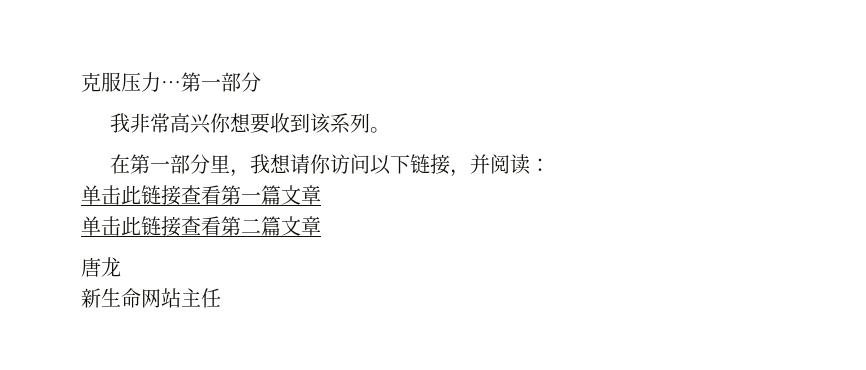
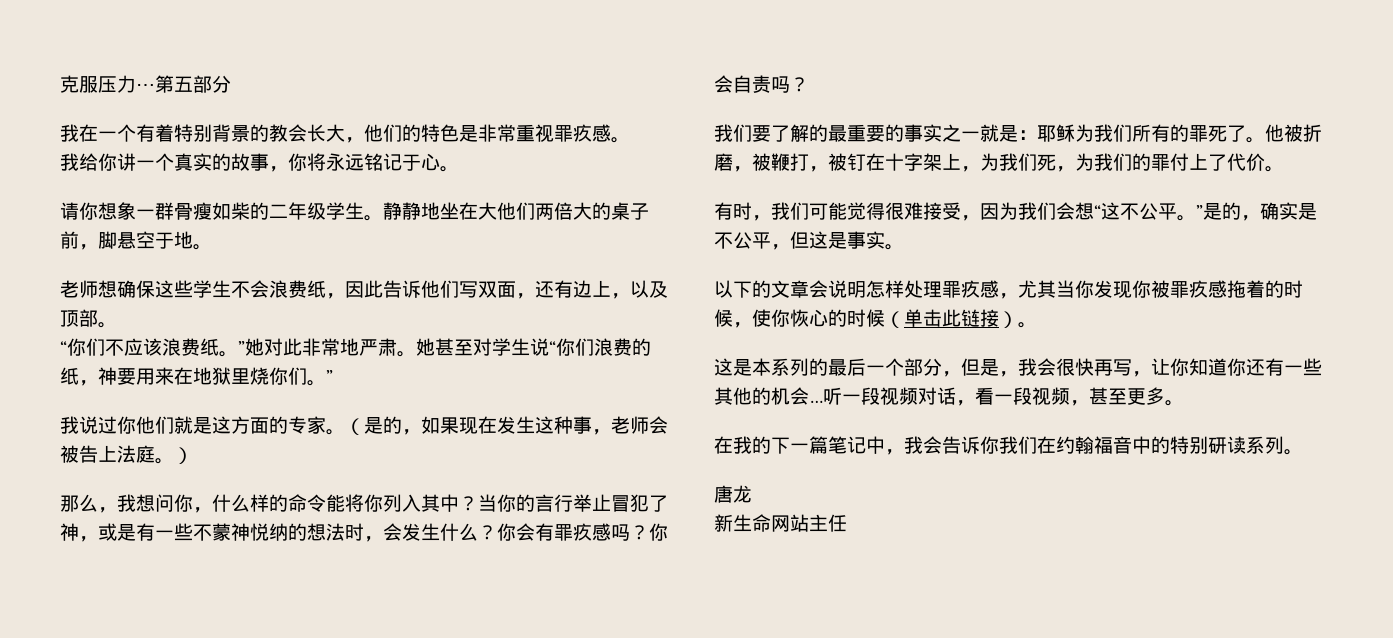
[201,79,221,90] 一 -> [174,76,193,92] 五
[129,113,390,134] [109,154,550,177] [81,185,321,206] [81,216,321,237] 非常高兴你想要收到该系列。 // 在第一部分里，我想请你访问以下链接，并阅读： // 单击此链接查看第一篇文章 // 单击此链接查看第二篇文章 -> [79,124,630,143] [60,153,459,172] [60,202,649,221] [60,231,212,250] [60,280,668,299] [60,309,117,328] [60,338,651,357] [60,367,333,386] [60,416,668,435] [60,445,193,464] [60,494,668,513] [60,523,668,542] [714,75,809,93] [714,124,1322,143] [714,153,1284,172] [714,202,1317,221] [714,231,904,250] [714,280,1303,299] [714,309,1037,328] [714,358,1322,377] [714,387,1184,406] [714,436,1303,455] 在一个有着特别背景的教会长大，他们的特色是非常重视罪疚感。 // 我给你讲一个真实的故事，你将永远铭记于心。 // 请你想象一群骨瘦如柴的二年级学生。静静地坐在大他们两倍大的桌子前，脚悬空于地。 // 老师想确保这些学生不会浪费纸，因此告诉他们写双面，还有边上，以及顶部。 // “你们不应该浪费纸。”她对此非常地严肃。她甚至对学生说“你们浪费的纸，神要用来在地狱里烧你们。” // 我说过你他们就是这方面的专家。（是的，如果现在发生这种事，老师会被告上法庭。） // 那么，我想问你，什么样的命令能将你列入其中？当你的言行举止冒犯了神，或是有一些不蒙神悦纳的想法时，会发生什么？你会有罪疚感吗？你会自责吗？ // 我们要了解的最重要的事实之一就是：耶稣为我们所有的罪死了。他被折磨，被鞭打，被钉在十字架上，为我们死，为我们的罪付上了代价。 // 有时，我们可能觉得很难接受，因为我们会想“这不公平。”是的，确实是不公平，但这是事实。 // 以下的文章会说明怎样处理罪疚感，尤其当你发现你被罪疚感拖着的时候，使你恢心的时候（单击此链接）。 // 这是本系列的最后一个部分，但是，我会很快再写，让你知道你还有一些其他的机会…听一段视频对话，看一段视频，甚至更多。 // 在我的下一篇笔记中，我会告诉你我们在约翰福音中的特别研读系列。

